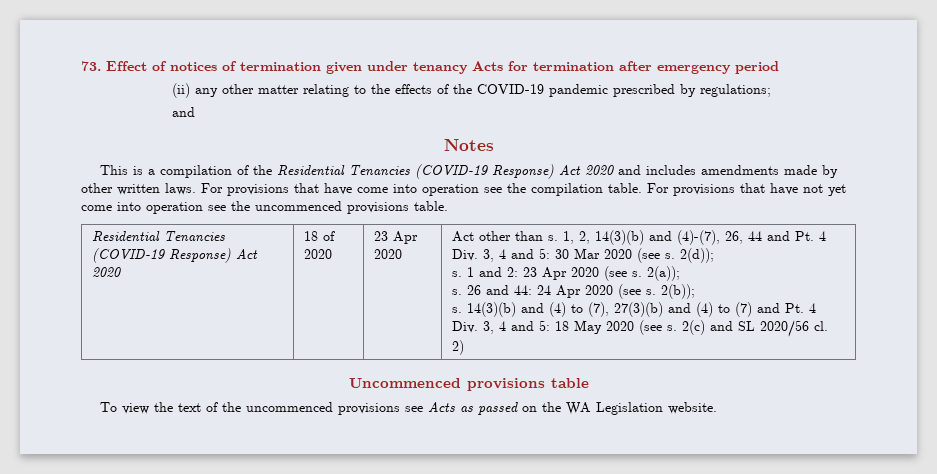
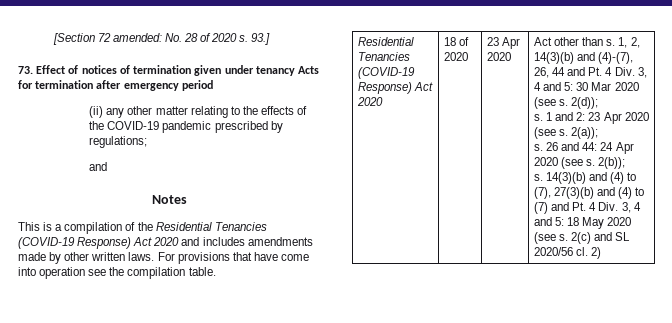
(81, 66) none -> [52,33,271,45] [Section 72 amended: No. 28 of 2020 s. 93.] //
[647,183,846,196] [81,201,448,214] For provisions that have not yet come into operation see the uncommenced provisions table. -> (216, 271) none
[348,378,589,391] [99,402,717,415] // Uncommenced provisions table // To view the text of the uncommenced provisions see Acts as passed on the WA Legislation website. -> (602, 253) none

